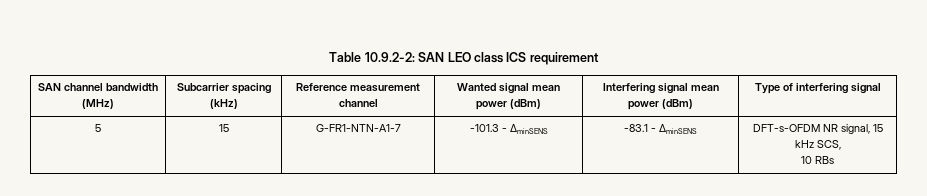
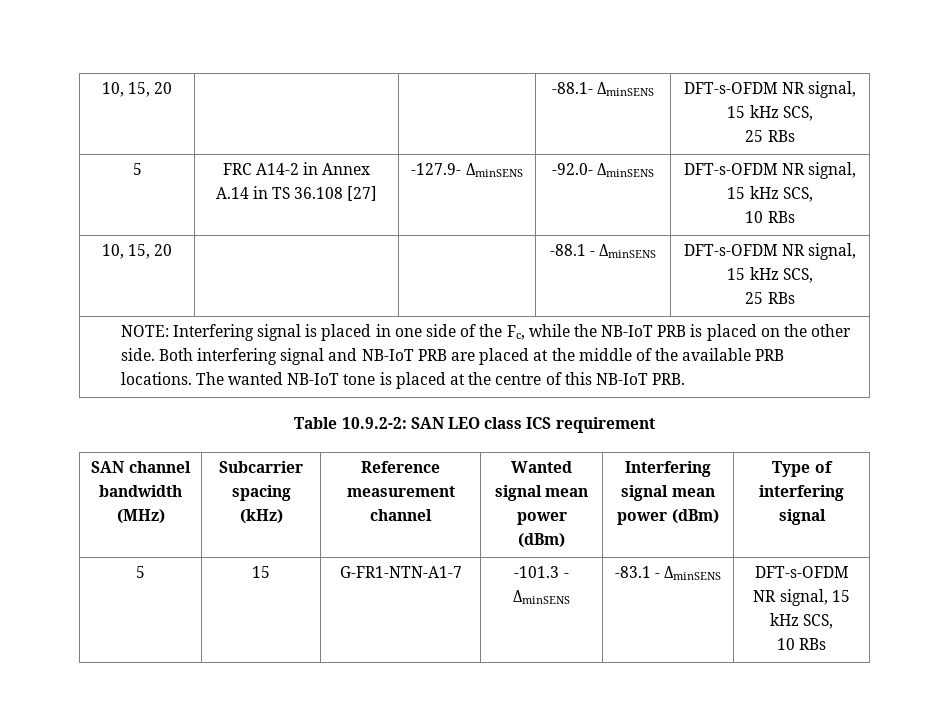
(329, 57) none -> [101,82,173,97] [551,82,655,96] [683,81,857,98] [727,105,813,121] [745,130,795,142] [132,163,142,175] [222,162,371,175] [215,186,378,201] [411,163,523,177] [551,163,655,177] [683,162,857,179] [727,186,813,202] [745,211,795,223] [101,244,173,259] [549,244,657,258] [683,243,857,260] [727,267,813,283] [745,292,795,304] [120,324,852,341] [120,348,785,365] [120,372,686,389] 10, 15, 20 | | | -88.1- ΔminSENS | DFT-s-OFDM NR signal, 15 kHz SCS, // 25 RBs // 5 | FRC A14-2 in Annex A.14 in TS 36.108 [27] | -127.9- ΔminSENS | -92.0- ΔminSENS | DFT-s-OFDM NR signal, 15 kHz SCS, // 10 RBs // 10, 15, 20 | | | -88.1 - ΔminSENS | DFT-s-OFDM NR signal, 15 kHz SCS, // 25 RBs // NOTE: Interfering signal is placed in one side of the Fc, while the NB-IoT PRB is placed on the other side. Both interfering signal and NB-IoT PRB are placed at the middle of the available PRB locations. The wanted NB-IoT tone is placed at the centre of this NB-IoT PRB. //

